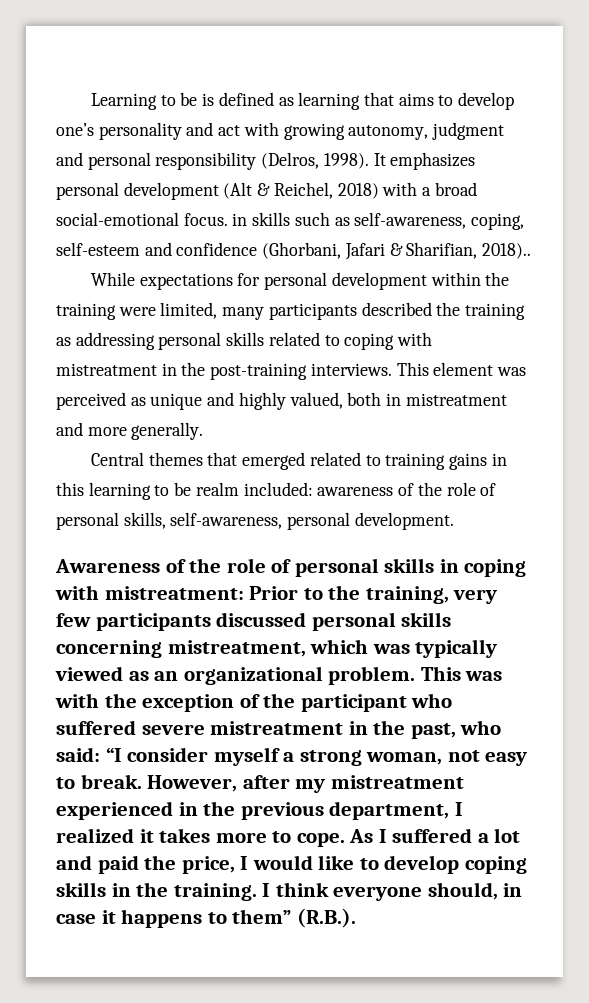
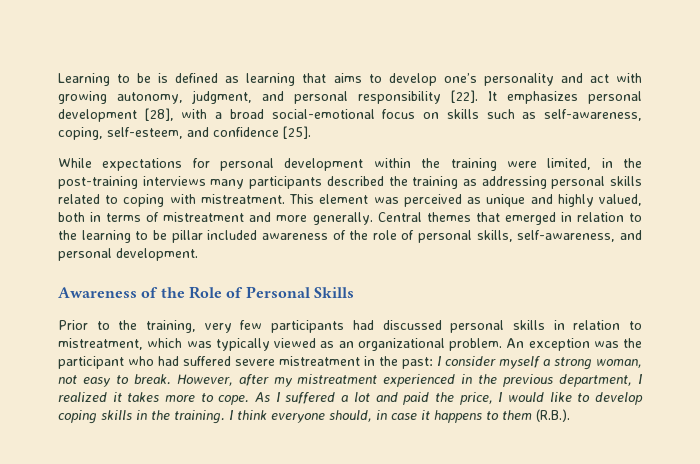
[432,122,505,140] judgment -> [192,90,252,104] judgment,
[261,152,369,169] (Delros, 1998). -> [451,90,478,103] [22].
[223,182,379,199] (Alt & Reichel, 2018) -> [144,108,174,121] [28],
[183,213,248,226] focus. in -> [382,109,440,119] focus on
[56,242,140,256] self-esteem -> [107,127,183,139] self-esteem,
[262,242,532,260] (Ghorbani, Jafari & Sharifian, 2018).. -> [283,126,311,139] [25].
(218, 310) none -> [601,158,643,168] [58,176,206,189] in the post-training interviews
[56,362,392,380] mistreatment in the post-training interviews. -> [200,194,285,204] mistreatment.
(402, 399) none -> [106,212,160,222] terms of
(204, 431) // -> (373, 218) none
[309,452,507,470] [56,482,84,496] related to training gains in this -> [560,212,642,222] [58,230,77,240] in relation to the
[195,482,313,496] realm included: -> [171,230,258,243] pillar included
(283, 520) none -> [620,230,643,240] and
[226,558,527,577] [55,585,244,600] role of personal skills in coping with mistreatment: -> [188,286,354,299] Role of Personal Skills //
(211, 622) none -> [352,320,374,330] had
[56,640,162,658] concerning -> [553,320,642,330] in relation to
[420,666,503,681] [55,693,260,712] This was with the exception of -> [506,338,619,351] An exception was
(453, 700) none -> [158,356,179,366] had
[410,720,502,739] [56,747,122,762] past, who said: “I -> [402,356,442,369] past: I
[232,909,292,924] them” -> [502,410,532,420] them

